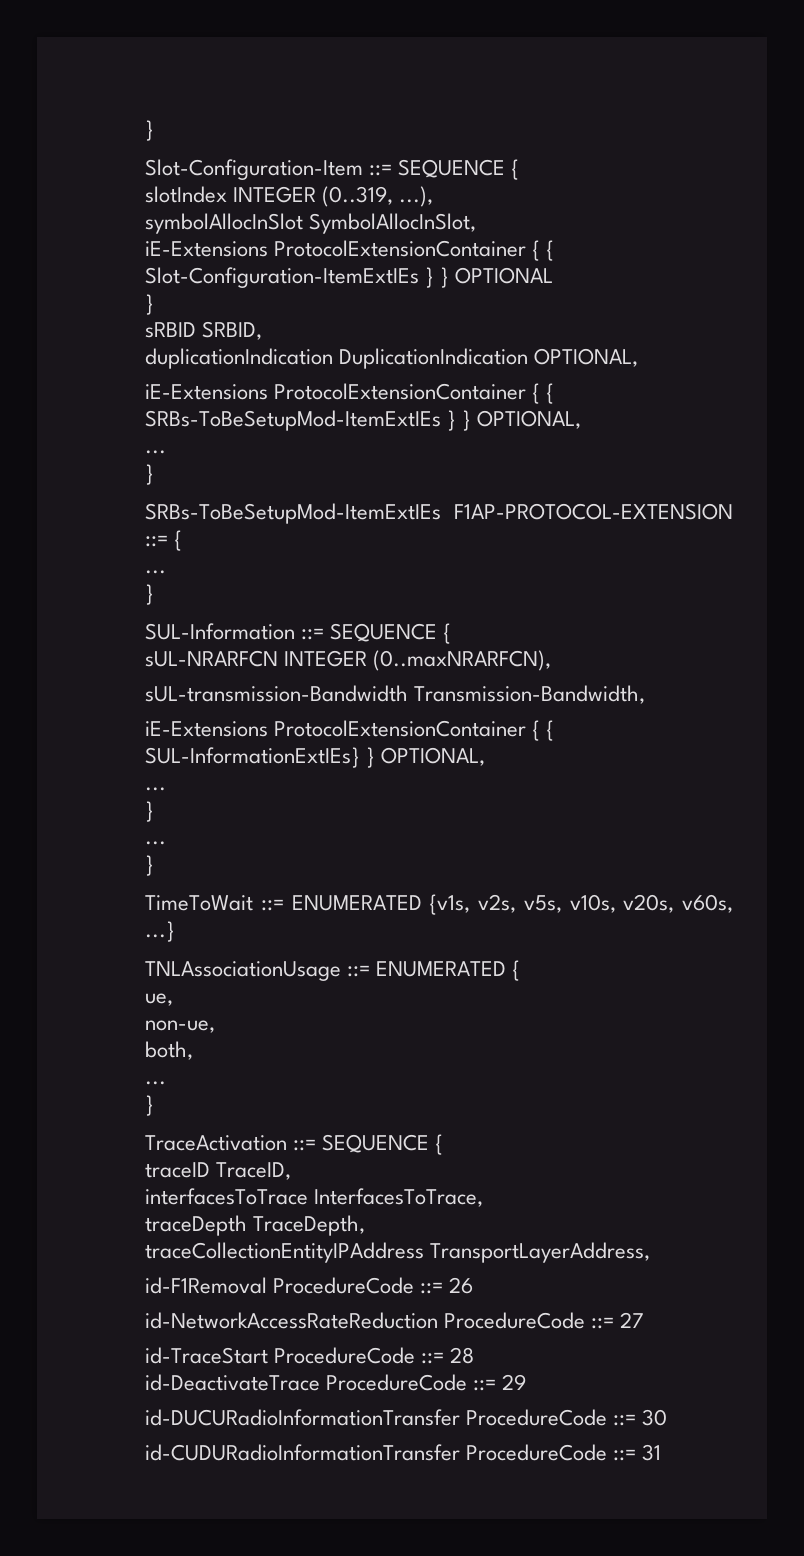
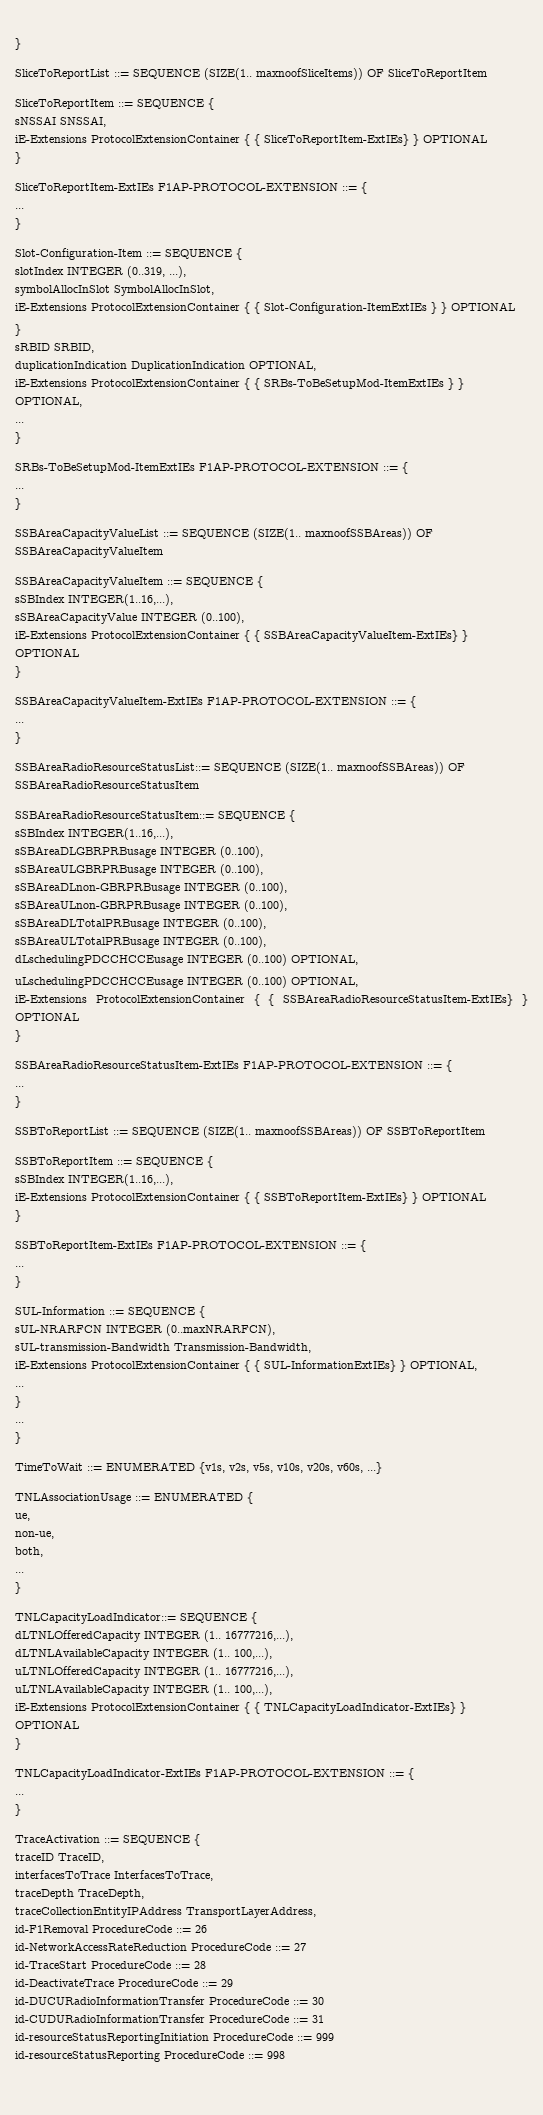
[145,120,154,141] } -> [15,38,21,50] [15,68,487,80] [15,98,214,110] [15,116,106,127] [15,134,487,146] [15,152,21,164] [15,182,367,194] [15,208,24,209] [15,218,21,230] } // SliceToReportList ::= SEQUENCE (SIZE(1.. maxnoofSliceItems)) OF SliceToReportItem // SliceToReportItem ::= SEQUENCE { // sNSSAI SNSSAI, // iE-Extensions ProtocolExtensionContainer { { SliceToReportItem-ExtIEs} } OPTIONAL // } // SliceToReportItem-ExtIEs F1AP-PROTOCOL-EXTENSION ::= { // ... // }
(154, 594) none -> [15,528,433,540] [15,546,163,558] [15,576,263,588] [15,594,173,606] [15,612,244,624] [15,630,468,642] [15,648,79,657] [15,666,21,678] [15,696,416,708] [15,722,24,723] [15,732,21,744] [15,762,465,774] [15,780,199,789] [15,810,295,822] [15,828,173,840] [15,846,263,858] [15,864,263,876] [15,882,287,894] [15,900,287,912] [15,918,266,930] [15,936,266,948] [15,954,358,966] [15,976,358,988] [15,994,528,1006] [15,1012,79,1021] [15,1030,21,1042] [15,1060,452,1072] [15,1086,24,1087] [15,1096,21,1108] [15,1126,485,1138] [15,1156,213,1168] [15,1174,173,1186] [15,1192,486,1204] [15,1210,21,1222] [15,1240,366,1252] [15,1266,24,1267] [15,1276,21,1288] // SSBAreaCapacityValueList ::= SEQUENCE (SIZE(1.. maxnoofSSBAreas)) OF SSBAreaCapacityValueItem // SSBAreaCapacityValueItem ::= SEQUENCE { // sSBIndex INTEGER(1..16,...), // sSBAreaCapacityValue INTEGER (0..100), // iE-Extensions ProtocolExtensionContainer { { SSBAreaCapacityValueItem-ExtIEs} } OPTIONAL // } // SSBAreaCapacityValueItem-ExtIEs F1AP-PROTOCOL-EXTENSION ::= { // ... // } // SSBAreaRadioResourceStatusList::= SEQUENCE (SIZE(1.. maxnoofSSBAreas)) OF SSBAreaRadioResourceStatusItem // SSBAreaRadioResourceStatusItem::= SEQUENCE { // sSBIndex INTEGER(1..16,...), // sSBAreaDLGBRPRBusage INTEGER (0..100), // sSBAreaULGBRPRBusage INTEGER (0..100), // sSBAreaDLnon-GBRPRBusage INTEGER (0..100), // sSBAreaULnon-GBRPRBusage INTEGER (0..100), // sSBAreaDLTotalPRBusage INTEGER (0..100), // sSBAreaULTotalPRBusage INTEGER (0..100), // dLschedulingPDCCHCCEusage INTEGER (0..100) OPTIONAL, // uLschedulingPDCCHCCEusage INTEGER (0..100) OPTIONAL, // iE-Extensions ProtocolExtensionContainer { { SSBAreaRadioResourceStatusItem-ExtIEs} } OPTIONAL // } // SSBAreaRadioResourceStatusItem-ExtIEs F1AP-PROTOCOL-EXTENSION ::= { // ... // } // SSBToReportList ::= SEQUENCE (SIZE(1.. maxnoofSSBAreas)) OF SSBToReportItem // SSBToReportItem ::= SEQUENCE { // sSBIndex INTEGER(1..16,...), // iE-Extensions ProtocolExtensionContainer { { SSBToReportItem-ExtIEs} } OPTIONAL // } // SSBToReportItem-ExtIEs F1AP-PROTOCOL-EXTENSION ::= { // ... // }
(154, 1105) none -> [15,1612,257,1624] [15,1630,293,1642] [15,1648,272,1660] [15,1666,293,1678] [15,1684,272,1696] [15,1702,466,1714] [15,1720,79,1729] [15,1738,21,1750] [15,1768,414,1780] [15,1794,24,1795] [15,1804,21,1816] // TNLCapacityLoadIndicator::= SEQUENCE { // dLTNLOfferedCapacity INTEGER (1.. 16777216,...), // dLTNLAvailableCapacity INTEGER (1.. 100,...), // uLTNLOfferedCapacity INTEGER (1.. 16777216,...), // uLTNLAvailableCapacity INTEGER (1.. 100,...), // iE-Extensions ProtocolExtensionContainer { { TNLCapacityLoadIndicator-ExtIEs} } OPTIONAL // } // TNLCapacityLoadIndicator-ExtIEs F1AP-PROTOCOL-EXTENSION ::= { // ... // }
(662, 1452) none -> [15,2033,334,2044] [15,2051,285,2062] // id-resourceStatusReportingInitiation ProcedureCode ::= 999 // id-resourceStatusReporting ProcedureCode ::= 998

